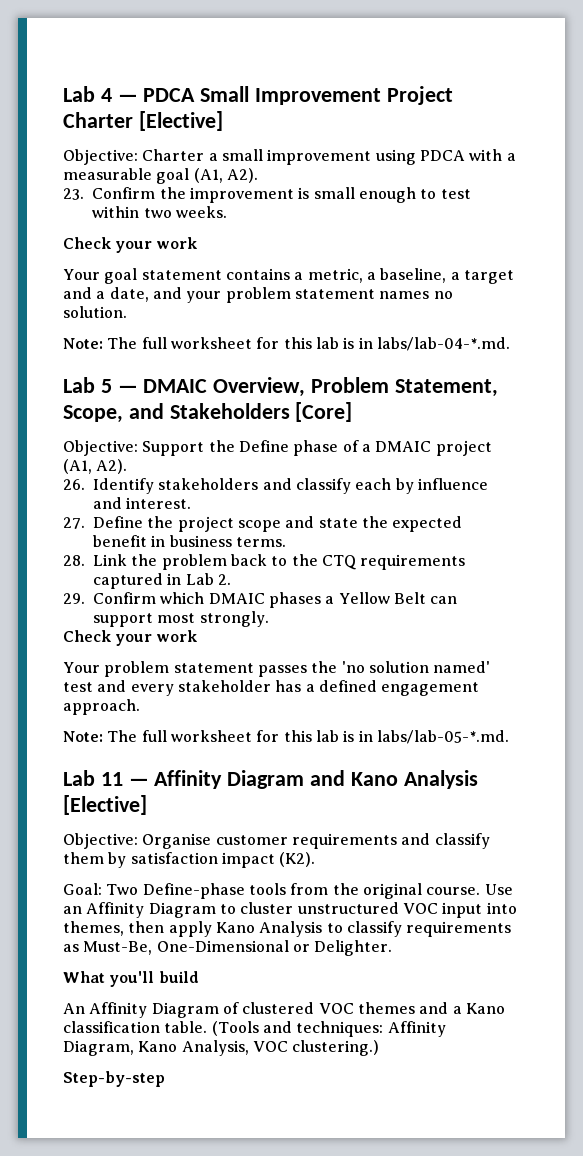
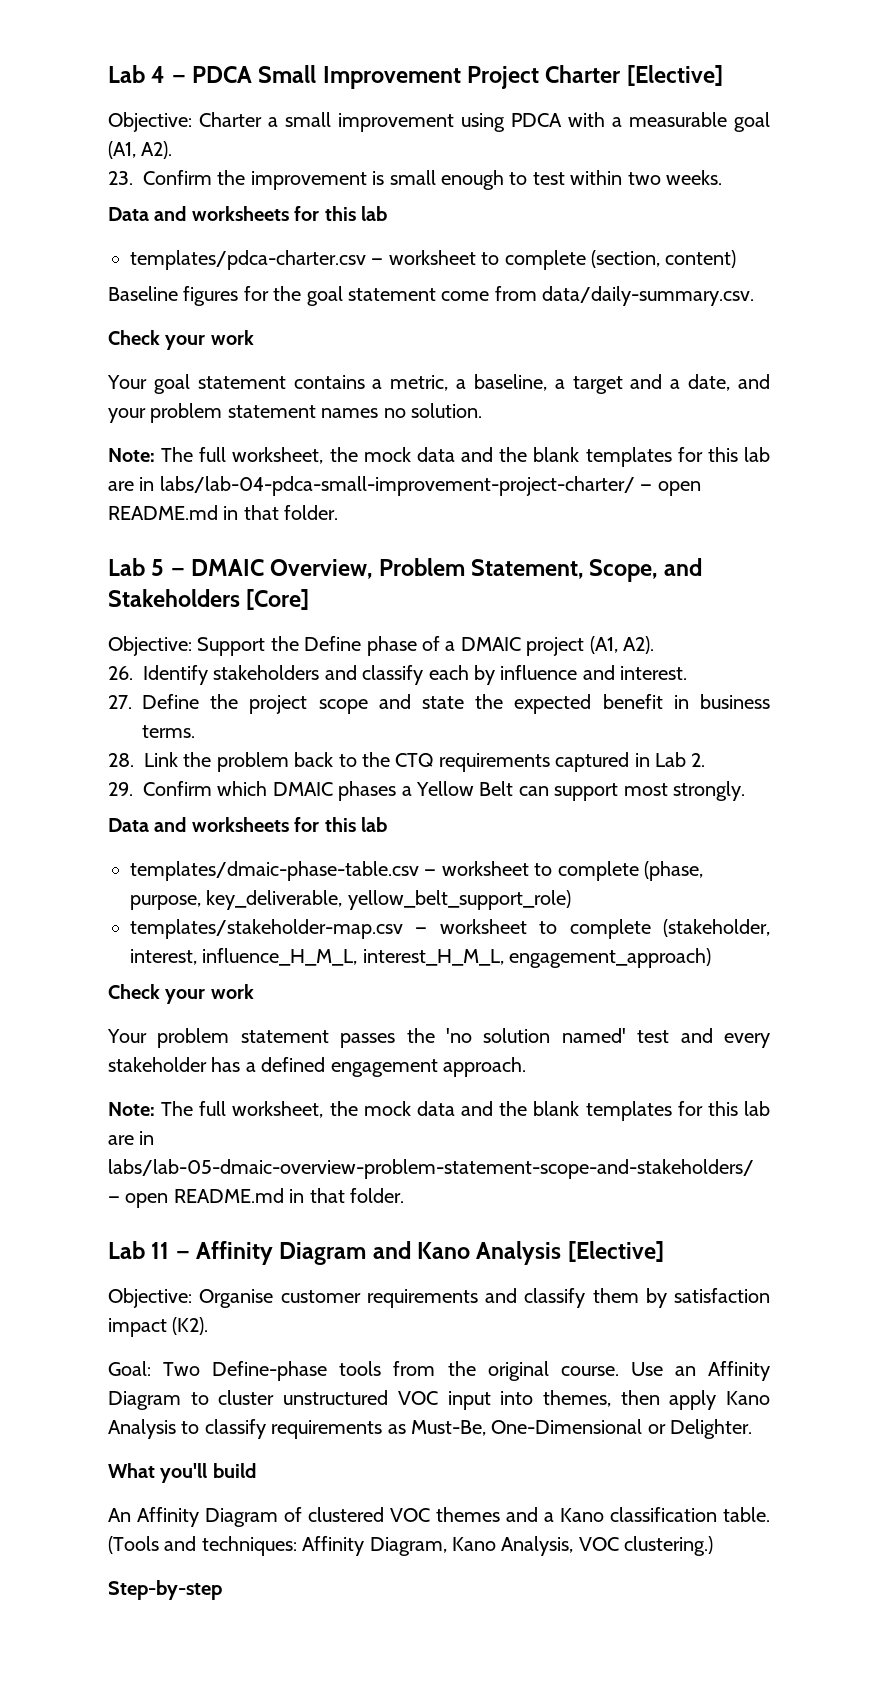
(228, 212) none -> [108,206,387,221] [130,250,737,270] [108,286,755,306] // Data and worksheets for this lab // templates/pdca-charter.csv — worksheet to complete (section, content) // Baseline figures for the goal statement come from data/daily-summary.csv.
[170,337,510,351] worksheet for this lab is in labs/lab-04-*.md. -> [232,447,770,467] [108,476,701,496] [108,505,339,520] worksheet, the mock data and the blank templates for this lab are in labs/lab-04-pdca-small-improvement-project-charter/ — open README.md in that folder.
(269, 619) none -> [108,817,387,832] [130,861,703,881] [130,890,571,910] [130,919,770,939] [130,948,712,968] // Data and worksheets for this lab // templates/dmaic-phase-table.csv — worksheet to complete (phase, purpose, key_deliverable, yellow_belt_support_role) // templates/stakeholder-map.csv — worksheet to complete (stakeholder, interest, influence_H_M_L, interest_H_M_L, engagement_approach)
[170,730,509,744] worksheet for this lab is in labs/lab-05-*.md. -> [232,1101,770,1121] [108,1131,155,1145] [108,1159,754,1179] [108,1188,404,1208] worksheet, the mock data and the blank templates for this lab are in labs/lab-05-dmaic-overview-problem-statement-scope-and-stakeholders/ — open README.md in that folder.

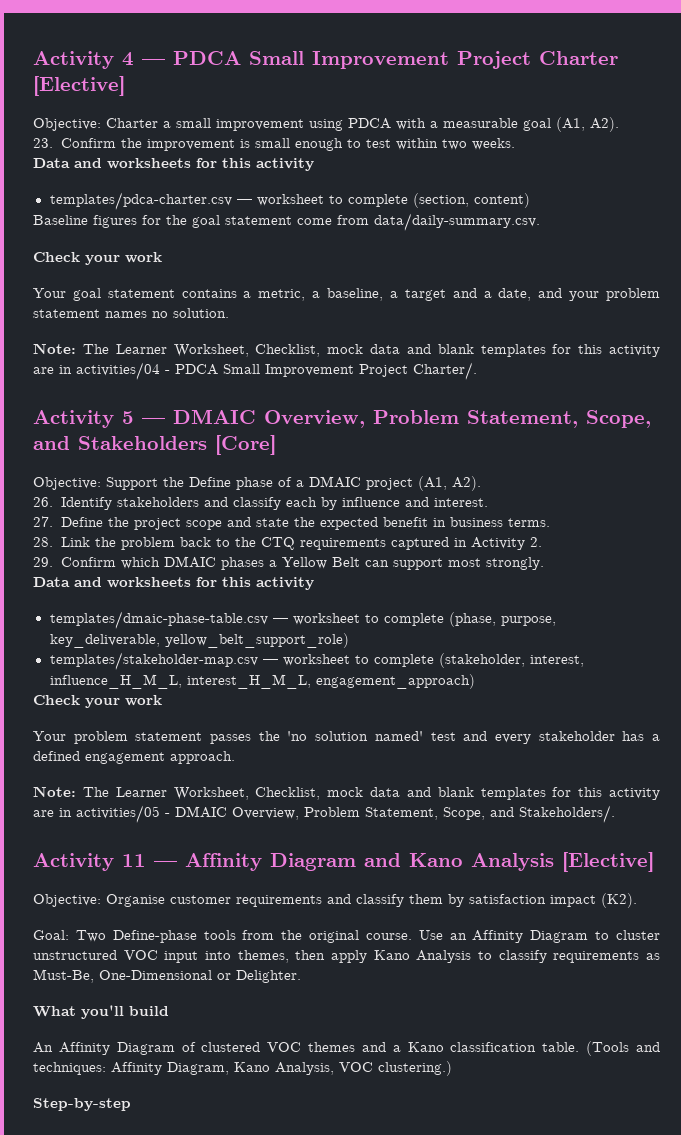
[108,65,145,83] Lab -> [33,51,114,69] Activity
[361,206,387,221] lab -> [256,158,314,171] activity
[199,447,770,467] [108,476,701,496] [108,505,339,520] [108,558,145,576] full worksheet, the mock data and the blank templates for this lab are in labs/lab-04-pdca-small-improvement-project-charter/ — open README.md in that folder. // Lab -> [115,344,661,357] [33,362,477,380] [33,410,114,428] Learner Worksheet, Checklist, mock data and blank templates for this activity are in activities/04 - PDCA Small Improvement Project Charter/. // Activity
[654,752,686,767] Lab -> [470,537,525,550] Activity
[361,817,387,832] lab -> [256,577,314,590] activity
[199,1101,770,1121] [108,1131,155,1145] [108,1159,754,1179] [108,1188,404,1208] [108,1241,145,1259] full worksheet, the mock data and the blank templates for this lab are in labs/lab-05-dmaic-overview-problem-statement-scope-and-stakeholders/ — open README.md in that folder. // Lab -> [115,787,661,800] [33,805,615,823] [33,853,114,871] Learner Worksheet, Checklist, mock data and blank templates for this activity are in activities/05 - DMAIC Overview, Problem Statement, Scope, and Stakeholders/. // Activity

